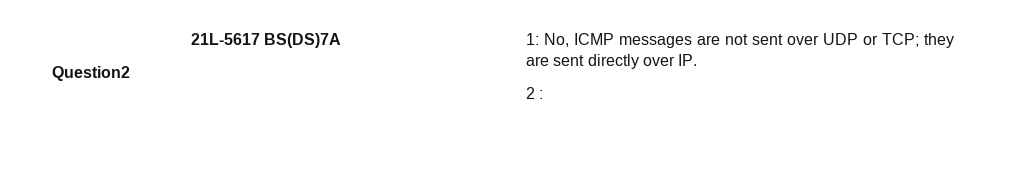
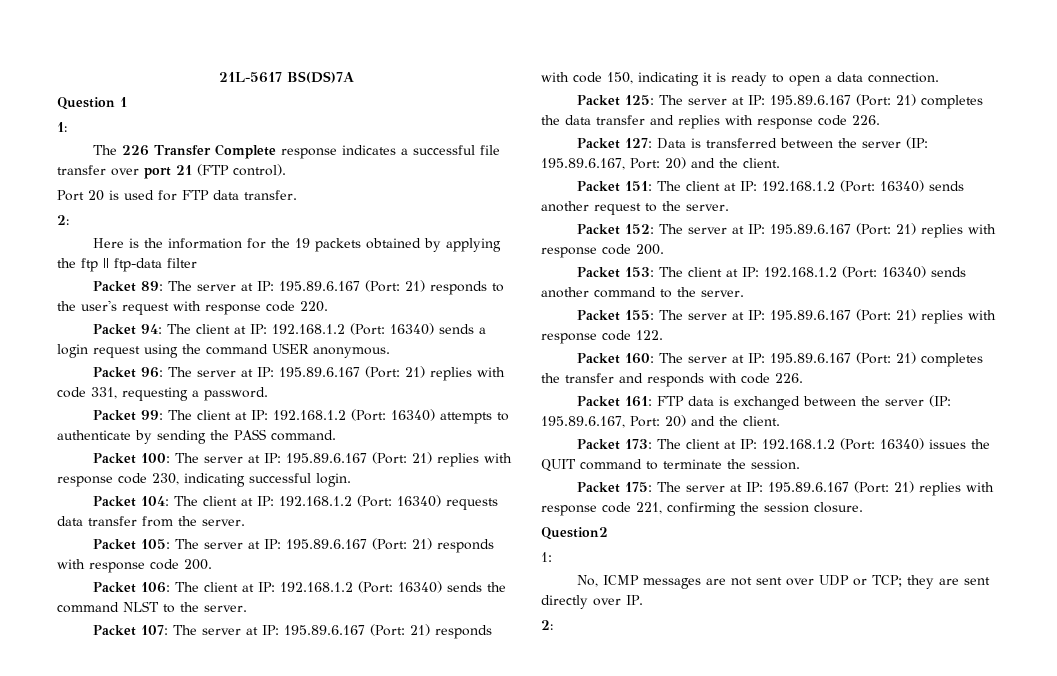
(342, 40) none -> [57,97,127,110] [57,122,67,132] [92,144,500,159] [57,164,286,179] [57,190,297,201] [57,215,69,225] [92,238,501,252] [57,258,197,272] [92,280,504,295] [57,300,328,315] [92,323,486,335] [57,343,390,358] [92,366,505,381] [57,387,268,401] [92,409,509,424] [57,429,336,444] [92,452,512,467] [57,473,351,487] [92,495,498,510] [57,516,245,527] [92,538,494,553] [57,559,212,573] [92,581,506,593] [57,601,247,613] [92,624,492,639] [541,72,939,86] [576,94,983,109] [541,115,880,129] [576,137,928,149] [541,157,780,170] [576,180,964,192] [541,201,729,215] [576,223,996,238] [541,244,664,258] [576,266,966,278] [541,287,744,298] [576,309,996,324] [541,330,663,344] [576,352,983,367] [541,373,803,387] [576,395,951,410] [541,415,780,428] [576,438,990,450] [541,459,800,472] [576,481,994,496] [541,502,863,516] // Question 1 // 1: // The 226 Transfer Complete response indicates a successful file transfer over port 21 (FTP control). // Port 20 is used for FTP data transfer. // 2: // Here is the information for the 19 packets obtained by applying the ftp || ftp-data filter // Packet 89: The server at IP: 195.89.6.167 (Port: 21) responds to the user's request with response code 220. // Packet 94: The client at IP: 192.168.1.2 (Port: 16340) sends a login request using the command USER anonymous. // Packet 96: The server at IP: 195.89.6.167 (Port: 21) replies with code 331, requesting a password. // Packet 99: The client at IP: 192.168.1.2 (Port: 16340) attempts to authenticate by sending the PASS command. // Packet 100: The server at IP: 195.89.6.167 (Port: 21) replies with response code 230, indicating successful login. // Packet 104: The client at IP: 192.168.1.2 (Port: 16340) requests data transfer from the server. // Packet 105: The server at IP: 195.89.6.167 (Port: 21) responds with response code 200. // Packet 106: The client at IP: 192.168.1.2 (Port: 16340) sends the command NLST to the server. // Packet 107: The server at IP: 195.89.6.167 (Port: 21) responds with code 150, indicating it is ready to open a data connection. // Packet 125: The server at IP: 195.89.6.167 (Port: 21) completes the data transfer and replies with response code 226. // Packet 127: Data is transferred between the server (IP: 195.89.6.167, Port: 20) and the client. // Packet 151: The client at IP: 192.168.1.2 (Port: 16340) sends another request to the server. // Packet 152: The server at IP: 195.89.6.167 (Port: 21) replies with response code 200. // Packet 153: The client at IP: 192.168.1.2 (Port: 16340) sends another command to the server. // Packet 155: The server at IP: 195.89.6.167 (Port: 21) replies with response code 122. // Packet 160: The server at IP: 195.89.6.167 (Port: 21) completes the transfer and responds with code 226. // Packet 161: FTP data is exchanged between the server (IP: 195.89.6.167, Port: 20) and the client. // Packet 173: The client at IP: 192.168.1.2 (Port: 16340) issues the QUIT command to terminate the session. // Packet 175: The server at IP: 195.89.6.167 (Port: 21) replies with response code 221, confirming the session closure.
(539, 39) none -> (552, 557) //
[526,87,544,99] 2 : -> [541,620,553,630] 2:

